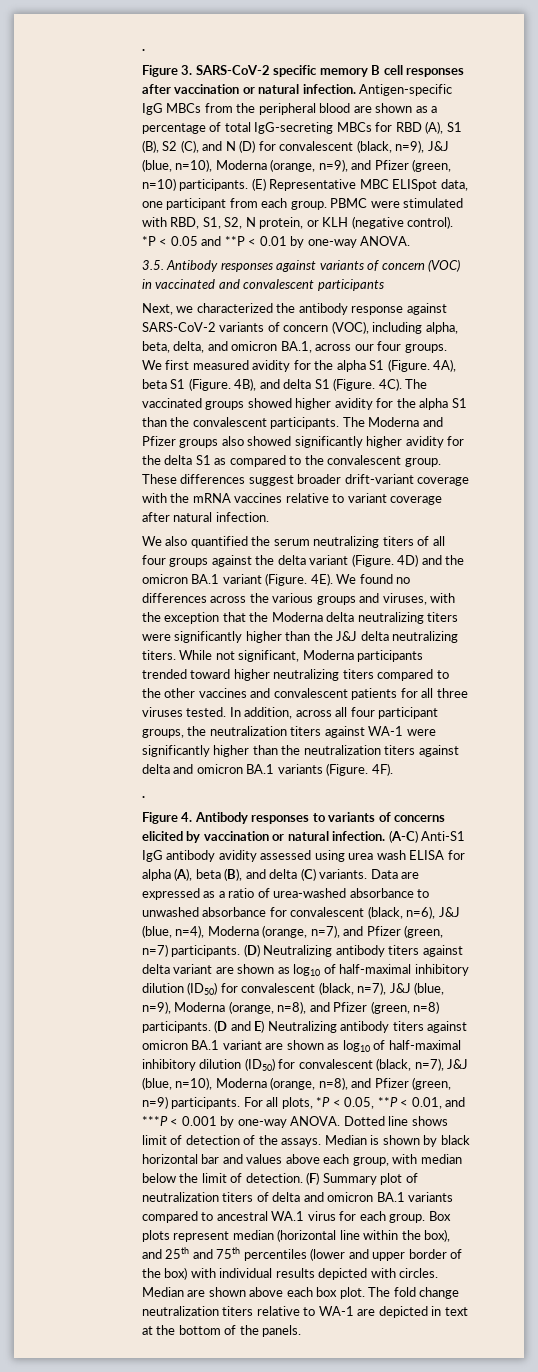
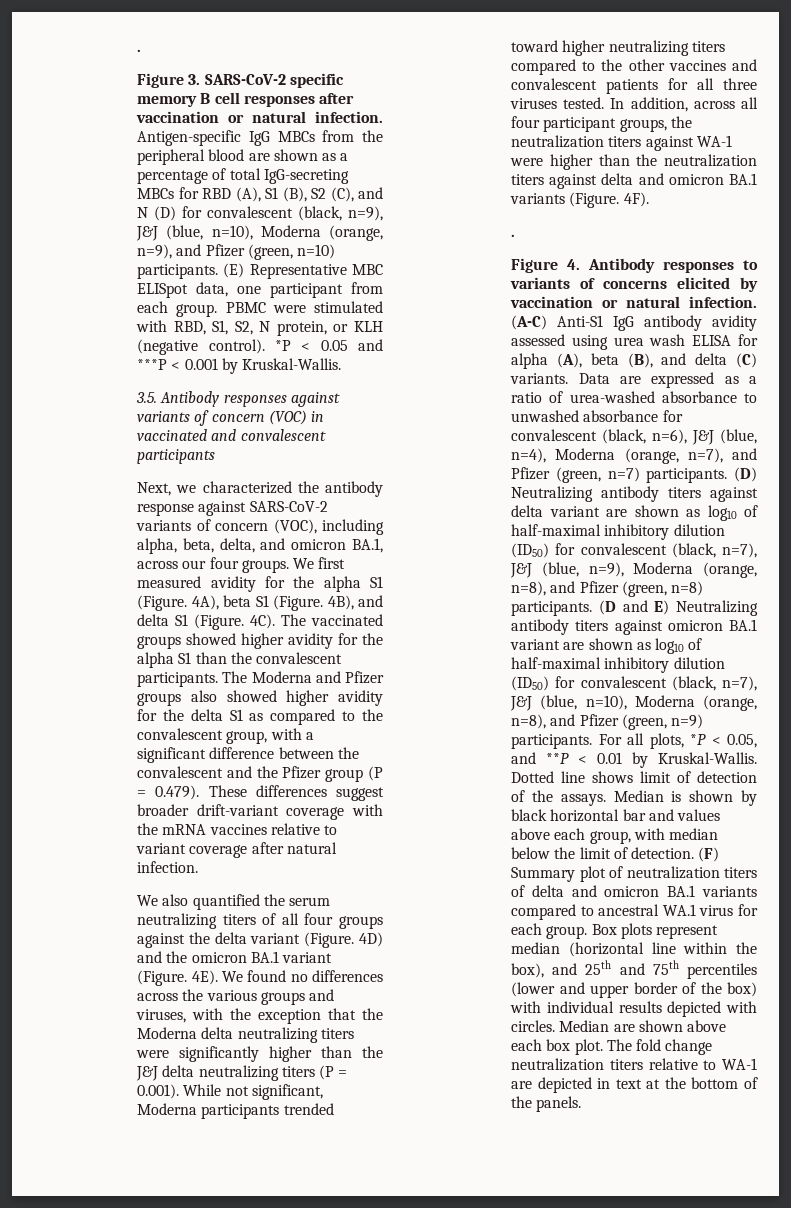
[224,236,411,248] **P < 0.01 by one-way ANOVA. -> [137,358,341,374] ***P < 0.001 by Kruskal-Wallis.
[294,436,363,448] significantly -> (277, 696) none
[404,458,441,467] group. -> [226,728,314,744] [137,747,359,763] [137,766,383,782] [137,785,200,800] group, with a significant difference between the convalescent and the Pfizer group (P = 0.479).
[141,650,176,660] titers. -> [281,1065,348,1080] [137,1084,180,1099] titers (P = 0.001).
[141,745,210,757] significantly -> (544, 162) none
[377,1097,466,1109] [141,1116,341,1128] **P < 0.01, and ***P < 0.001 by one-way ANOVA. -> [511,752,757,768] and **P < 0.01 by Kruskal-Wallis.

